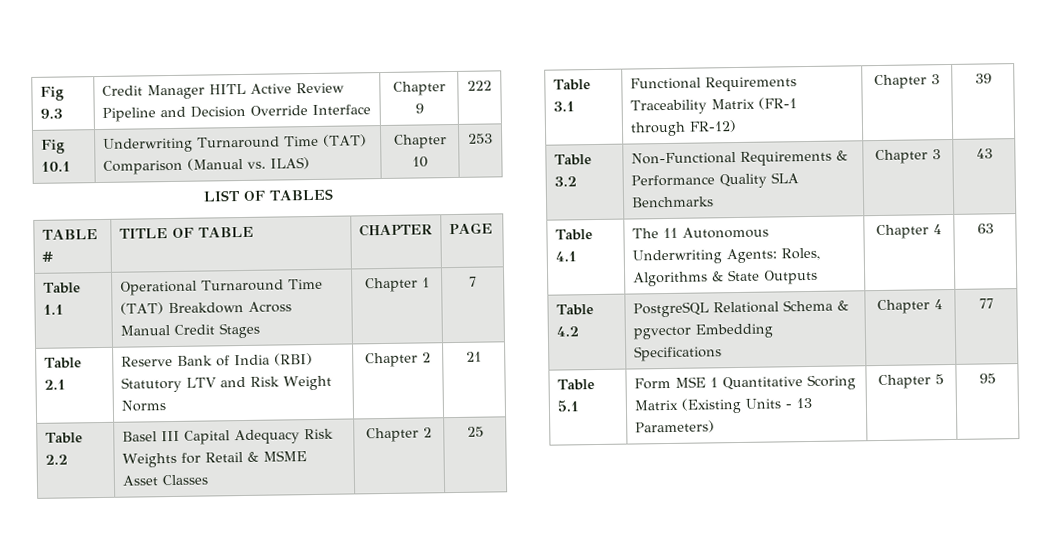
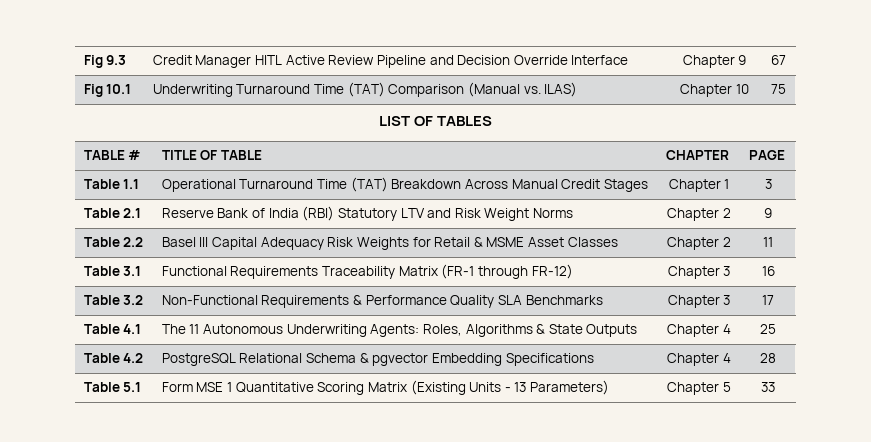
[467,80,492,91] 222 -> [770,55,786,65] 67
[468,133,493,144] 253 -> [770,84,786,94] 75
[469,276,477,287] 7 -> [764,179,772,189] 3
[466,351,482,362] 21 -> [764,208,772,218] 9
[466,426,484,437] 25 -> [763,237,773,247] 11
[974,73,992,84] 39 -> [761,266,775,276] 16
[975,148,993,159] 43 -> [762,295,774,305] 17
[976,223,994,234] 63 -> [760,324,776,334] 25
[978,298,994,309] 77 -> [760,353,776,363] 28
[978,373,996,384] 95 -> [761,382,775,392] 33

